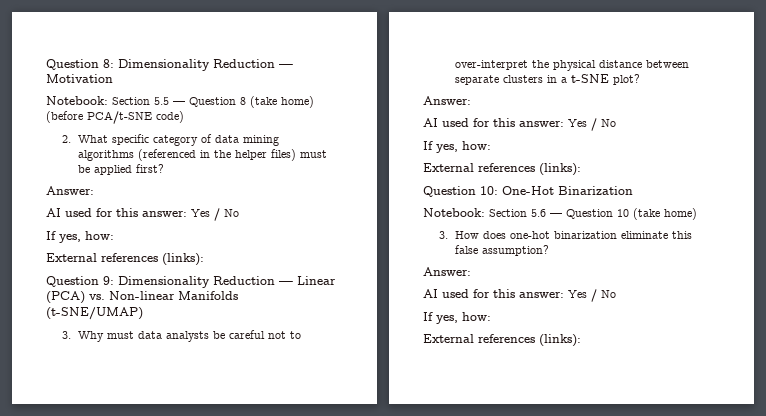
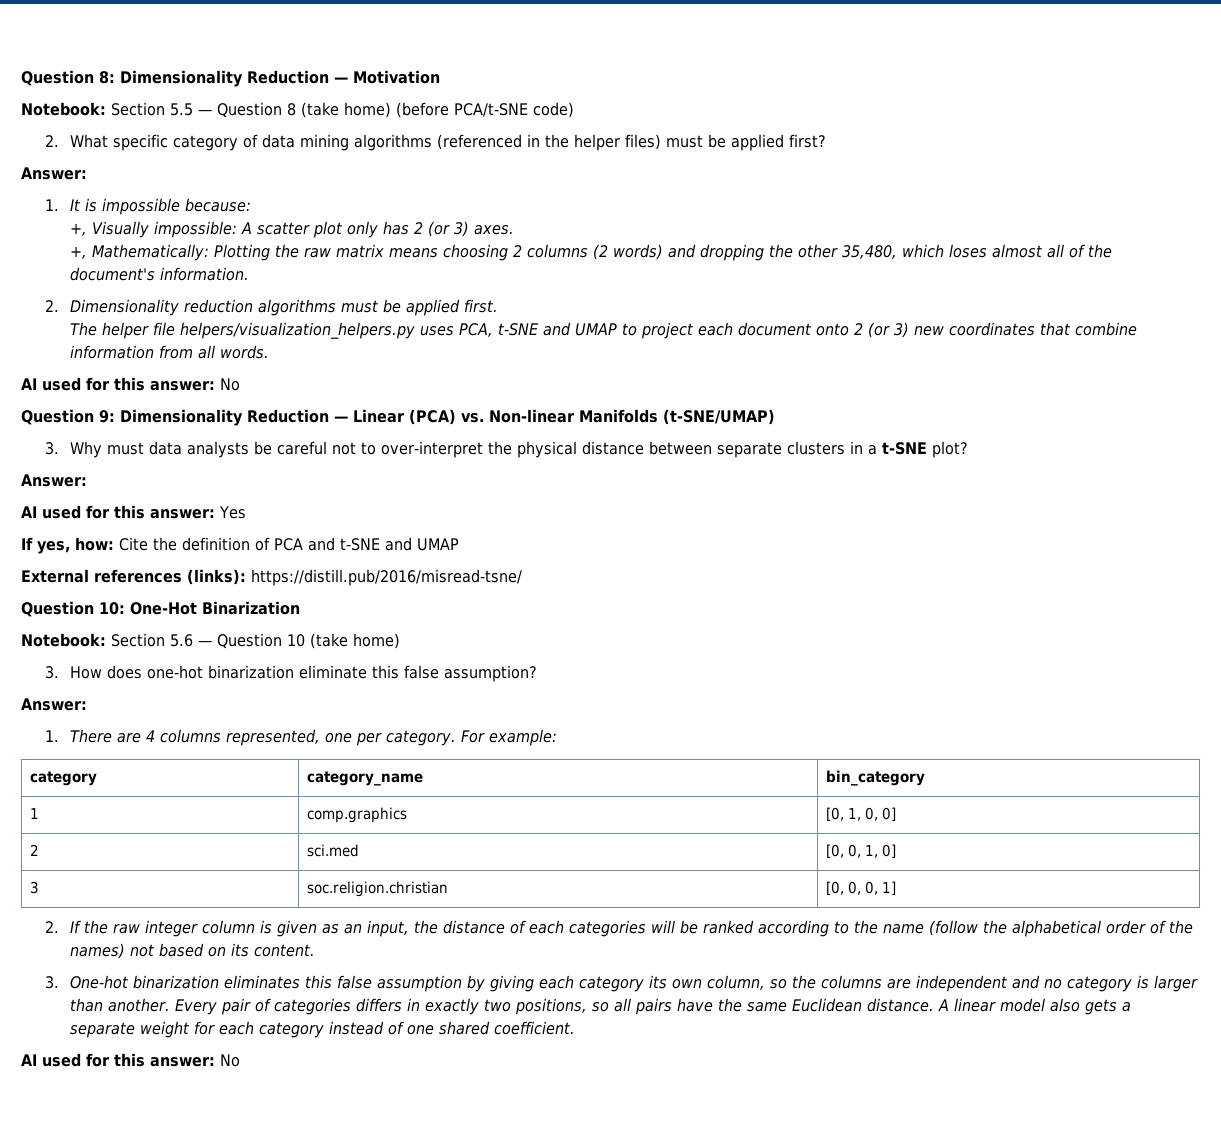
[46,208,239,221] [46,231,114,243] [46,253,204,266] // AI used for this answer: Yes / No // If yes, how: // External references (links): -> [45,198,251,215] [69,221,514,238] [69,244,1112,261] [69,267,249,281] [45,299,498,316] [69,322,1137,339] [69,345,269,359] [21,377,240,391] // 1. It is impossible because: // +, Visually impossible: A scatter plot only has 2 (or 3) axes. // +, Mathematically: Plotting the raw matrix means choosing 2 columns (2 words) and dropping the other 35,480, which loses almost all of the document's information. // 2. Dimensionality reduction algorithms must be applied first. // The helper file helpers/visualization_helpers.py uses PCA, t-SNE and UMAP to project each document onto 2 (or 3) new coordinates that combine information from all words. // AI used for this answer: No
[591,118,616,131] [423,141,491,153] [423,163,581,176] / No // If yes, how: // External references (links): -> [21,537,459,554] [21,569,522,586] // If yes, how: Cite the definition of PCA and t-SNE and UMAP // External references (links): https://distill.pub/2016/misread-tsne/
[423,289,616,302] [423,312,491,324] [423,334,581,347] // AI used for this answer: Yes / No // If yes, how: // External references (links): -> [45,729,557,746] [29,771,97,786] [306,771,423,786] [825,770,925,786] [29,808,39,819] [306,807,407,823] [825,807,896,821] [29,844,39,856] [306,844,359,857] [825,844,896,858] [29,881,39,894] [306,881,448,897] [825,881,896,895] [45,920,1193,937] [69,943,315,959] [45,975,1198,992] [69,998,1131,1015] [69,1021,575,1038] [21,1053,240,1067] // 1. There are 4 columns represented, one per category. For example: // category | category_name | bin_category // 1 | comp.graphics | [0, 1, 0, 0] // 2 | sci.med | [0, 0, 1, 0] // 3 | soc.religion.christian | [0, 0, 0, 1] // 2. If the raw integer column is given as an input, the distance of each categories will be ranked according to the name (follow the alphabetical order of the names) not based on its content. // 3. One-hot binarization eliminates this false assumption by giving each category its own column, so the columns are independent and no category is larger than another. Every pair of categories differs in exactly two positions, so all pairs have the same Euclidean distance. A linear model also gets a separate weight for each category instead of one shared coefficient. // AI used for this answer: No

